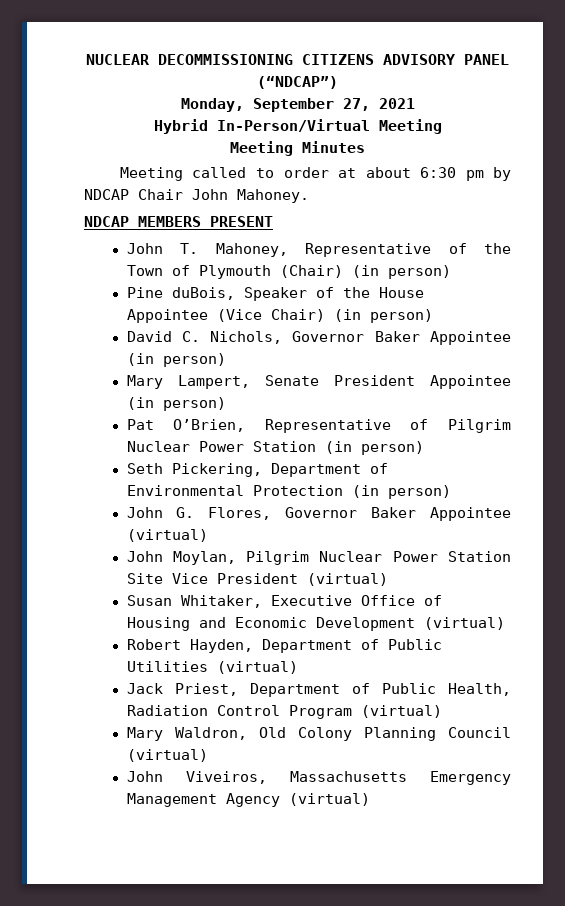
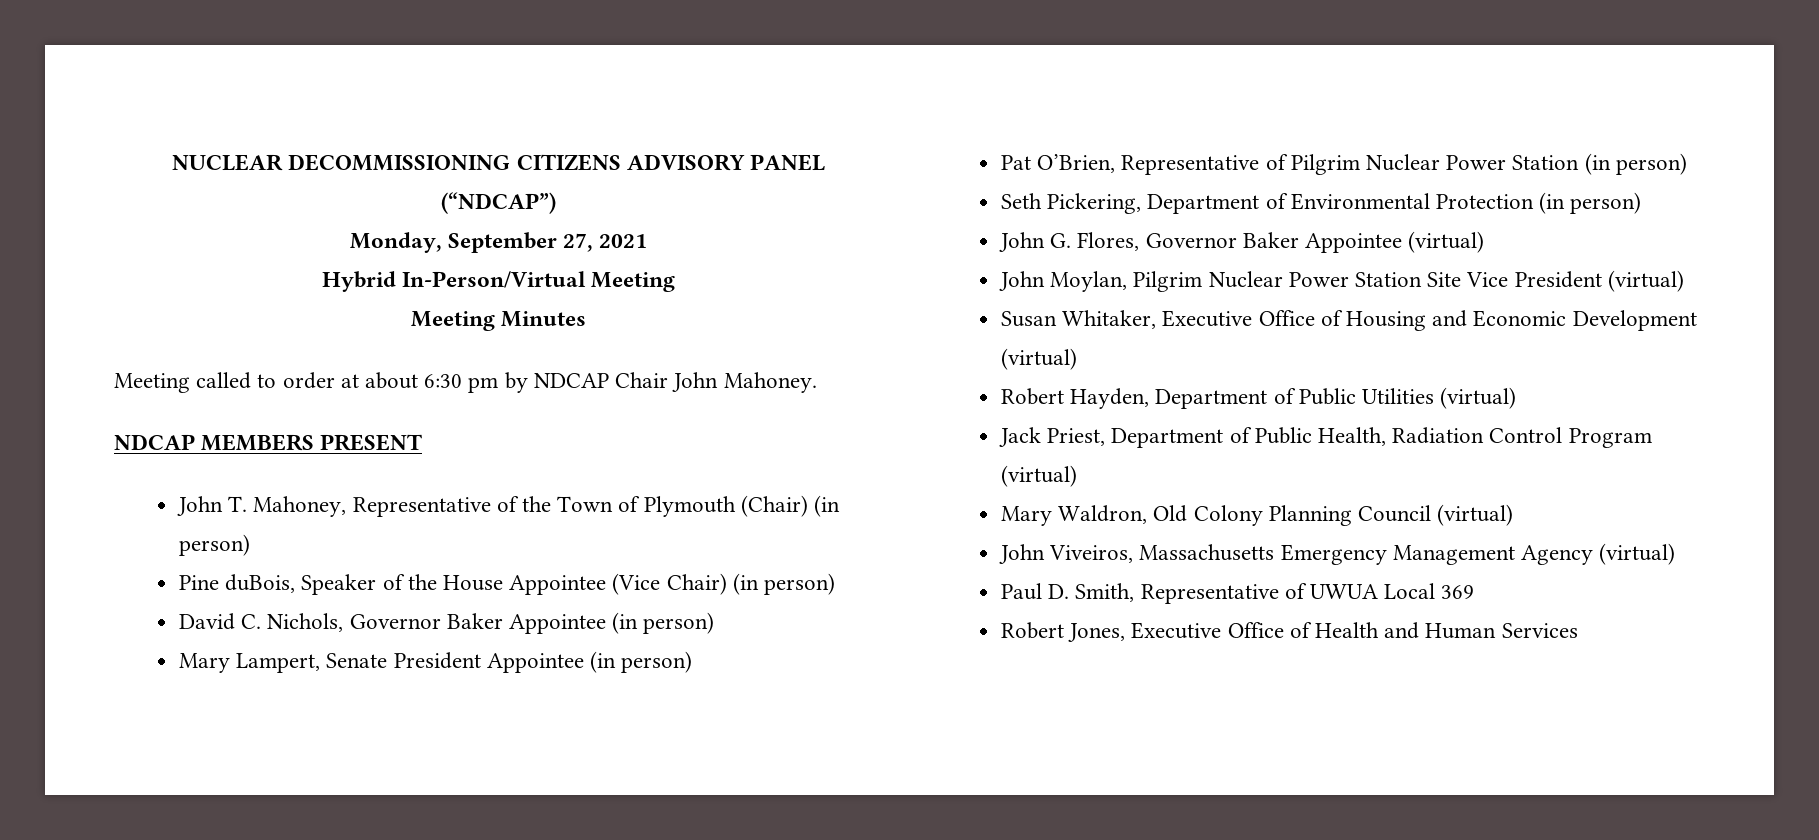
(370, 799) none -> [1000,583,1475,604] [1000,622,1578,642] // Paul D. Smith, Representative of UWUA Local 369 // Robert Jones, Executive Office of Health and Human Services

